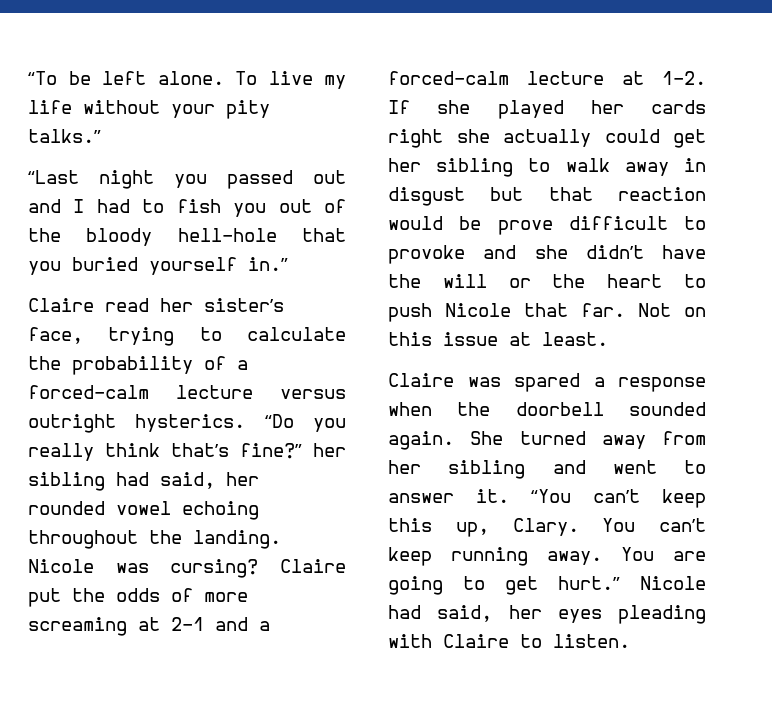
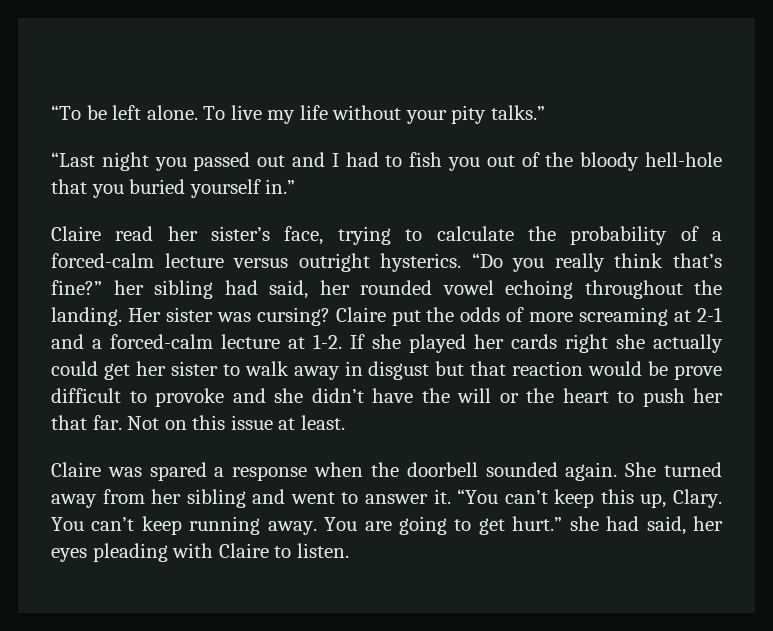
[28,559,94,573] Nicole -> [127,307,213,322] Her sister
[436,158,514,177] sibling -> [170,361,218,376] sister
[445,303,511,317] Nicole -> [693,388,723,403] her
[640,576,706,590] Nicole -> [569,516,599,531] she

